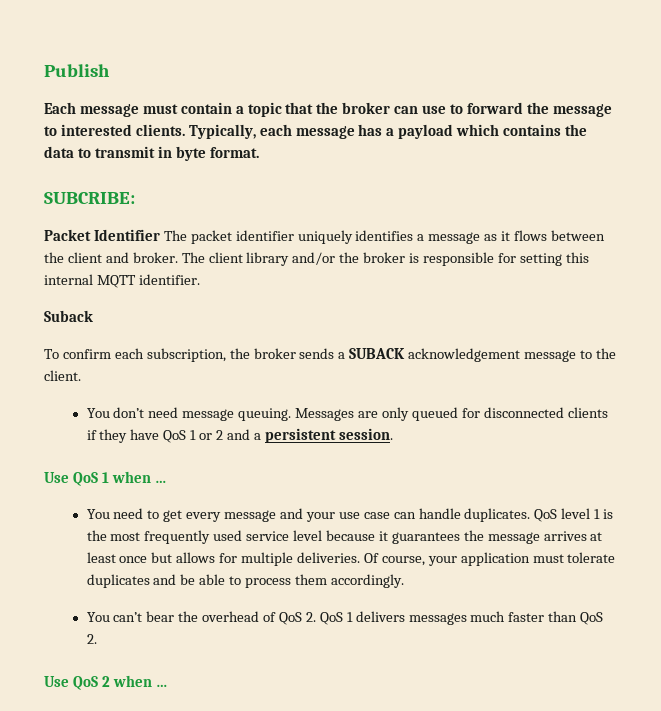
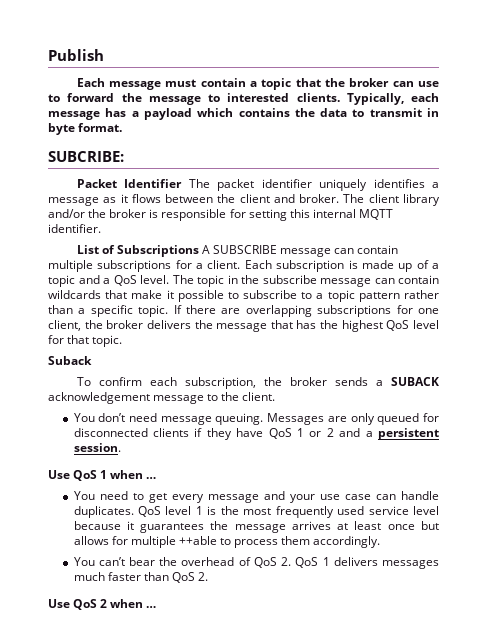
(200, 279) none -> [76,245,399,257] [48,260,440,272] [48,275,439,287] [48,290,440,302] [48,305,439,317] [48,320,439,332] [48,335,123,347] // List of Subscriptions A SUBSCRIBE message can contain multiple subscriptions for a client. Each subscription is made up of a topic and a QoS level. The topic in the subscribe message can contain wildcards that make it possible to subscribe to a topic pattern rather than a specific topic. If there are overlapping subscriptions for one client, the broker delivers the message that has the highest QoS level for that topic.
[296,552,616,566] [86,574,226,588] deliveries. Of course, your application must tolerate duplicates and be able -> [178,536,217,545] ++able

